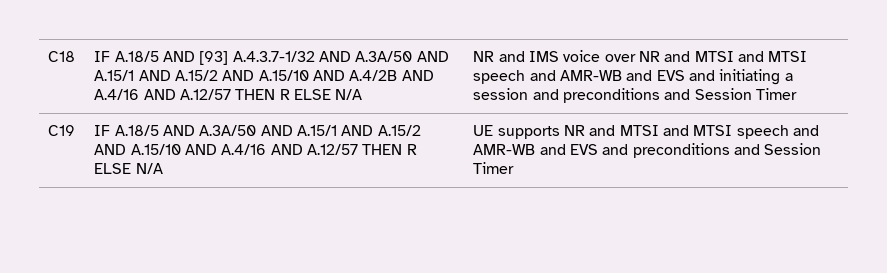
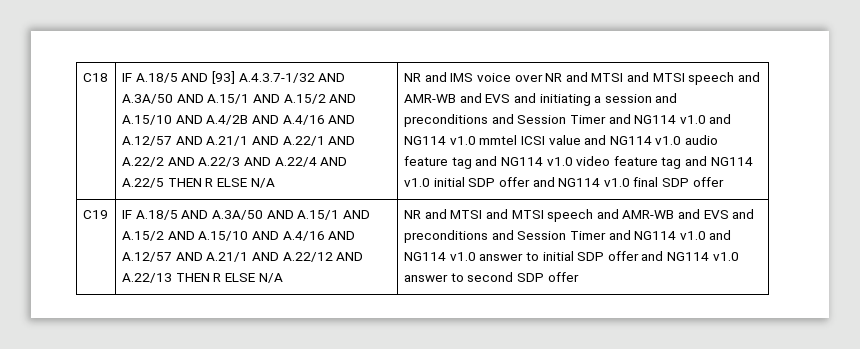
(232, 94) none -> [175,136,356,146] [121,157,348,167] [121,178,164,188] AND A.21/1 AND A.22/1 AND A.22/2 AND A.22/3 AND A.22/4 AND A.22/5
(797, 94) none -> [608,114,732,124] [403,135,719,145] [403,156,753,169] [403,177,724,187] and NG114 v1.0 and NG114 v1.0 mmtel ICSI value and NG114 v1.0 audio feature tag and NG114 v1.0 video feature tag and NG114 v1.0 initial SDP offer and NG114 v1.0 final SDP offer
[362,144,417,155] [94,163,163,174] [473,125,560,139] THEN R ELSE N/A | UE supports -> [175,252,364,262] [121,273,283,283] AND A.21/1 AND A.22/12 AND A.22/13 THEN R ELSE N/A |
(515, 168) none -> [608,230,732,240] [403,251,739,261] [403,272,579,282] and NG114 v1.0 and NG114 v1.0 answer to initial SDP offer and NG114 v1.0 answer to second SDP offer

